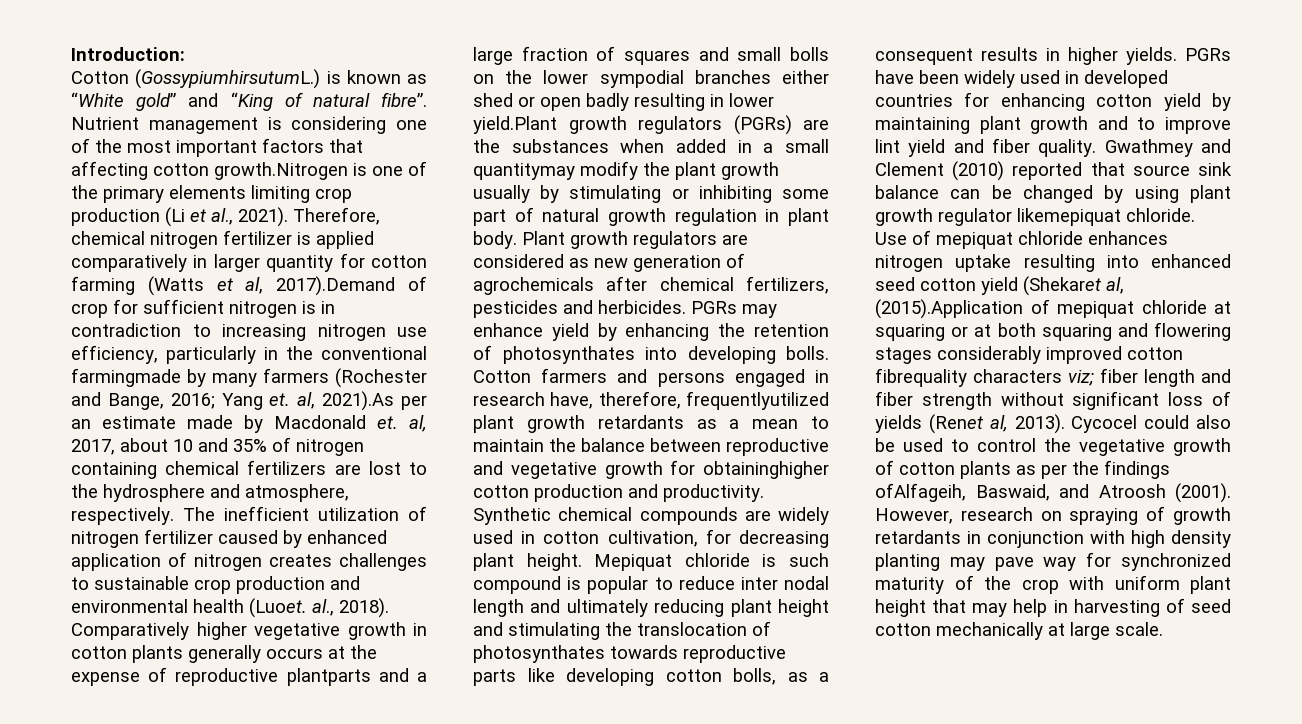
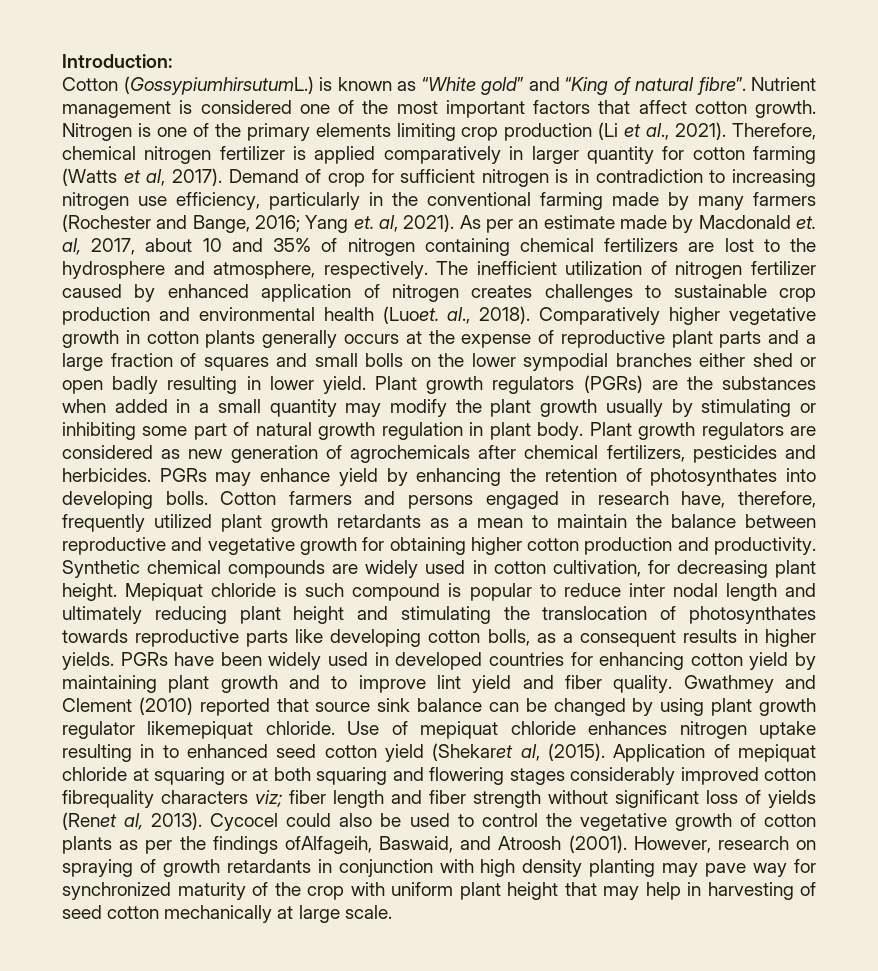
[291,116,387,134] considering -> [200,100,292,114] considered
[71,161,348,180] affecting cotton growth.Nitrogen -> [638,100,816,118] [62,123,132,141] affect cotton growth. Nitrogen
[276,276,396,296] 2017).Demand -> [171,168,299,186] 2017). Demand
[71,368,181,387] farmingmade -> [540,192,659,210] farming made
[322,391,395,411] 2021).As -> [403,214,481,232] 2021). As
[286,668,371,686] plantparts -> [671,330,762,348] plant parts
[473,116,557,134] yield.Plant -> [322,376,418,394] yield. Plant
[473,163,575,180] quantitymay -> [269,399,382,417] quantity may
[686,391,829,410] frequentlyutilized -> [62,514,212,532] frequently utilized
[703,461,829,479] obtaininghigher -> [389,537,522,555] obtaining higher
[1106,255,1139,268] into -> [140,744,179,758] in to
[875,299,1023,319] (2015).Application -> [548,743,706,762] (2015). Application

